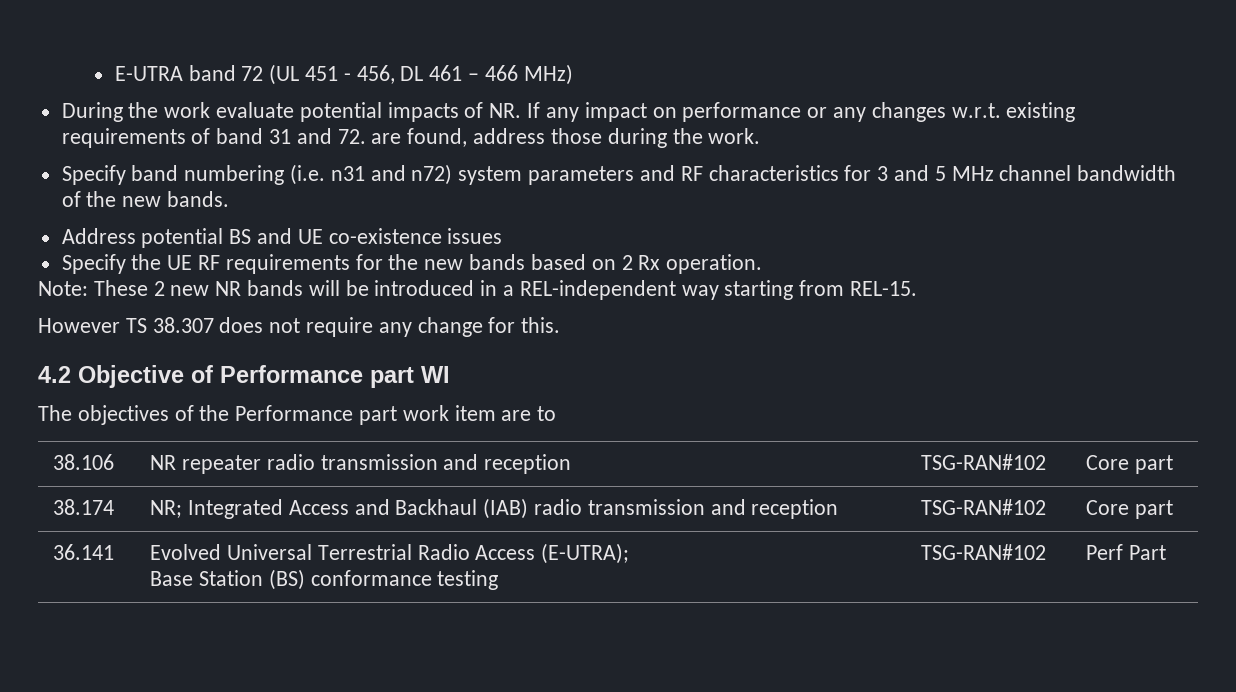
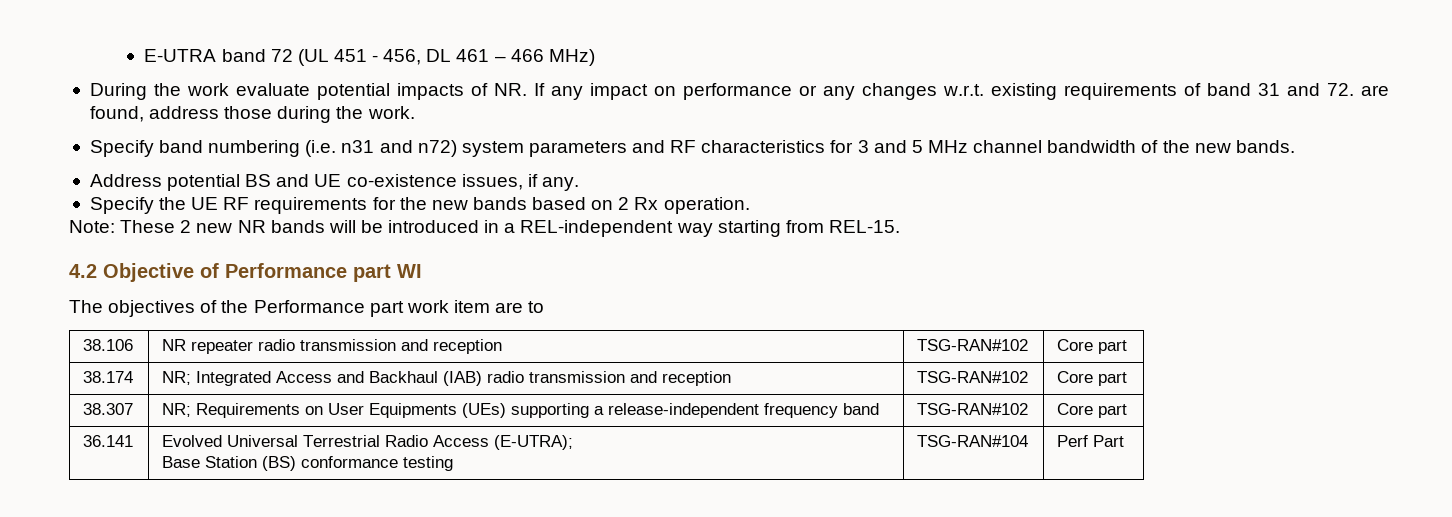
[447,228,503,244] issues -> [461,174,579,191] issues, if any.
[38,317,561,337] // However TS 38.307 does not require any change for this. -> (900, 226) none
(1174, 509) none -> [83,403,134,415] [162,403,880,418] [917,403,1029,415] [1057,403,1128,418] // 38.307 | NR; Requirements on User Equipments (UEs) supporting a release-independent frequency band | TSG-RAN#102 | Core part
[921,544,1047,560] TSG-RAN#102 -> [917,435,1029,447] TSG-RAN#104

